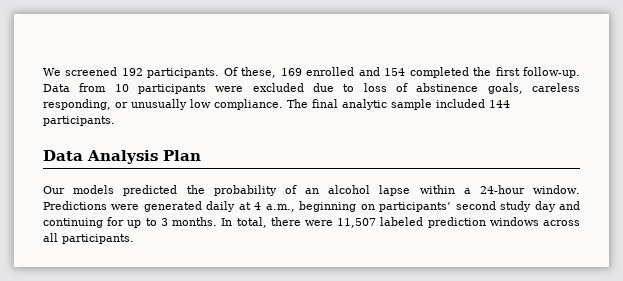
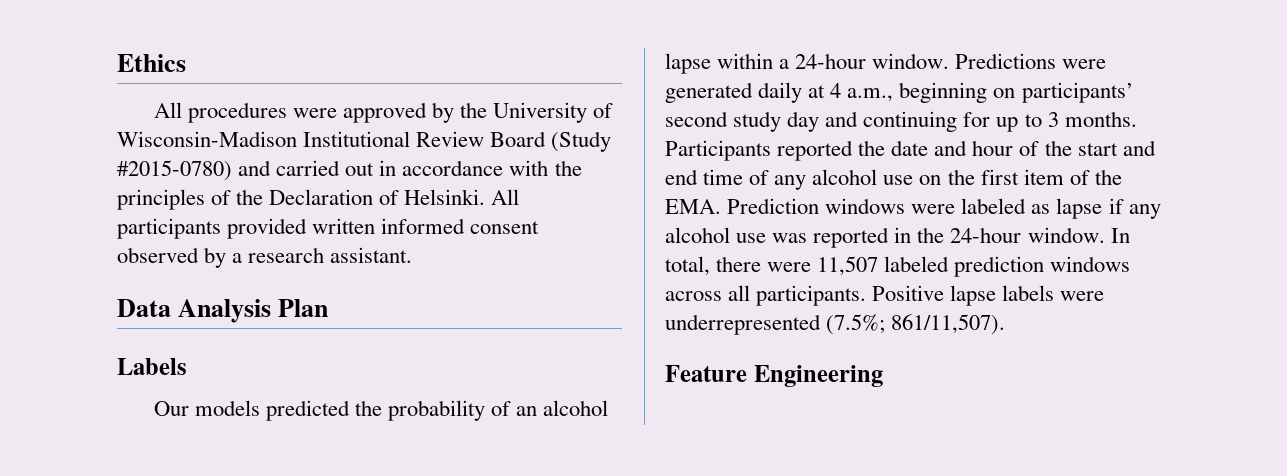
[43,67,580,78] [43,83,580,94] [43,99,510,110] [43,116,115,126] We screened 192 participants. Of these, 169 enrolled and 154 completed the first follow-up. Data from 10 participants were excluded due to loss of abstinence goals, careless responding, or unusually low compliance. The final analytic sample included 144 participants. -> [117,54,186,72] [153,102,614,123] [117,131,612,152] [117,160,582,181] [117,189,520,210] [117,218,540,239] [117,247,413,268] Ethics // All procedures were approved by the University of Wisconsin-Madison Institutional Review Board (Study #2015-0780) and carried out in accordance with the principles of the Declaration of Helsinki. All participants provided written informed consent observed by a research assistant.
(201, 155) none -> [117,358,187,375] // Labels
(218, 221) none -> [665,140,1156,161] [665,169,1122,190] [665,198,1161,219] [665,227,1105,248] Participants reported the date and hour of the start and end time of any alcohol use on the first item of the EMA. Prediction windows were labeled as lapse if any alcohol use was reported in the 24-hour window.
(134, 239) none -> [872,285,1105,306] [665,314,1006,335] [665,365,883,387] Positive lapse labels were underrepresented (7.5%; 861/11,507). // Feature Engineering

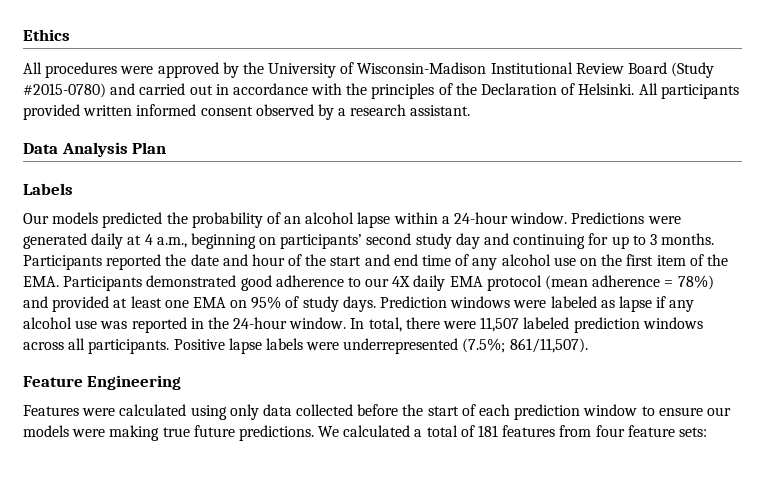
(721, 206) none -> [63,275,714,291] [23,296,376,312] Participants demonstrated good adherence to our 4X daily EMA protocol (mean adherence = 78%) and provided at least one EMA on 95% of study days.
(883, 376) none -> [23,404,731,420] [23,425,707,441] // Features were calculated using only data collected before the start of each prediction window to ensure our models were making true future predictions. We calculated a total of 181 features from four feature sets:

